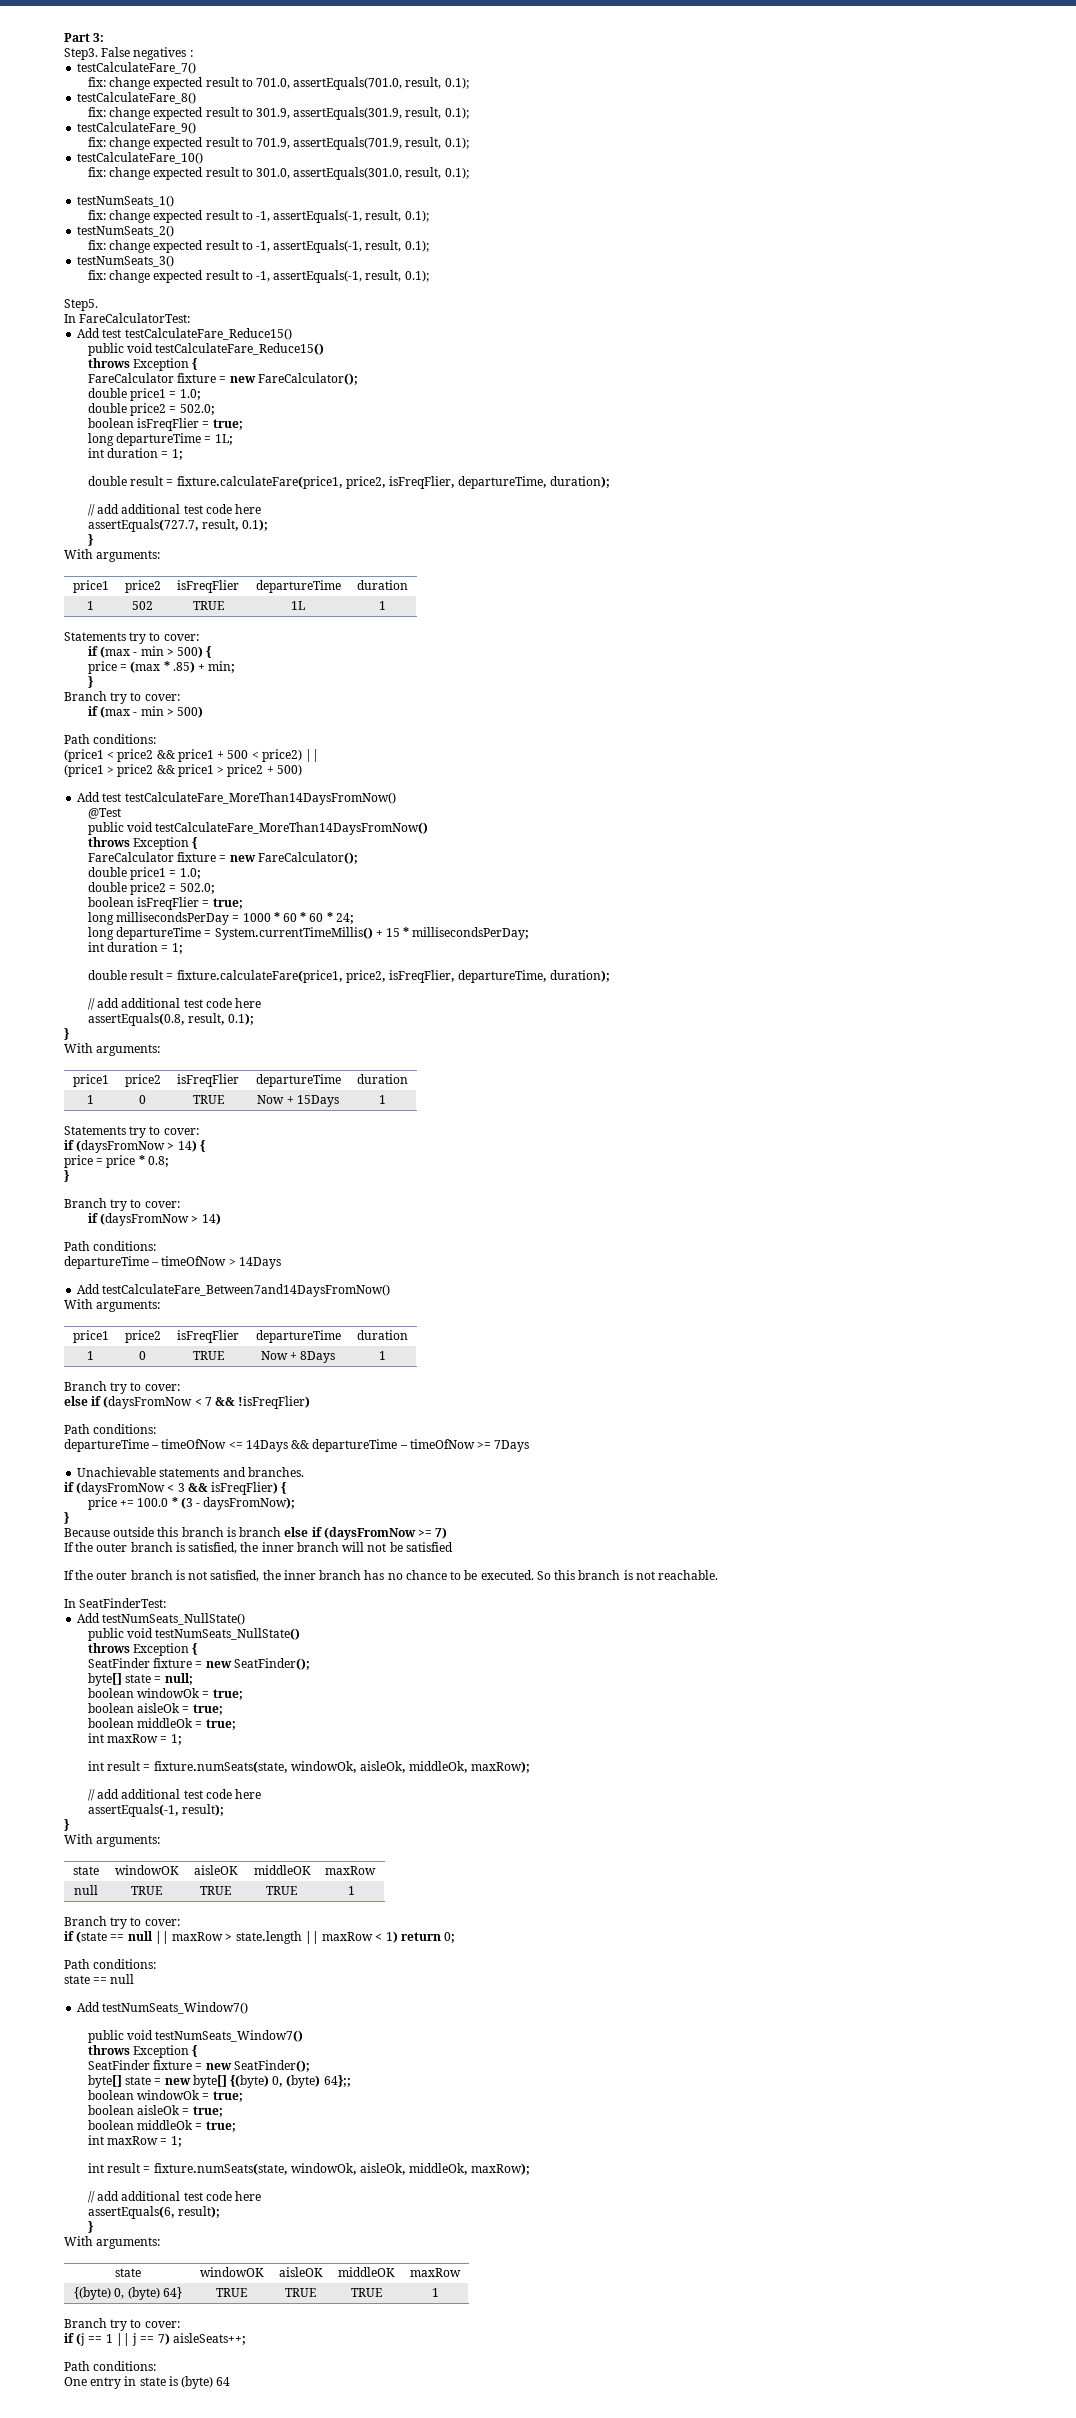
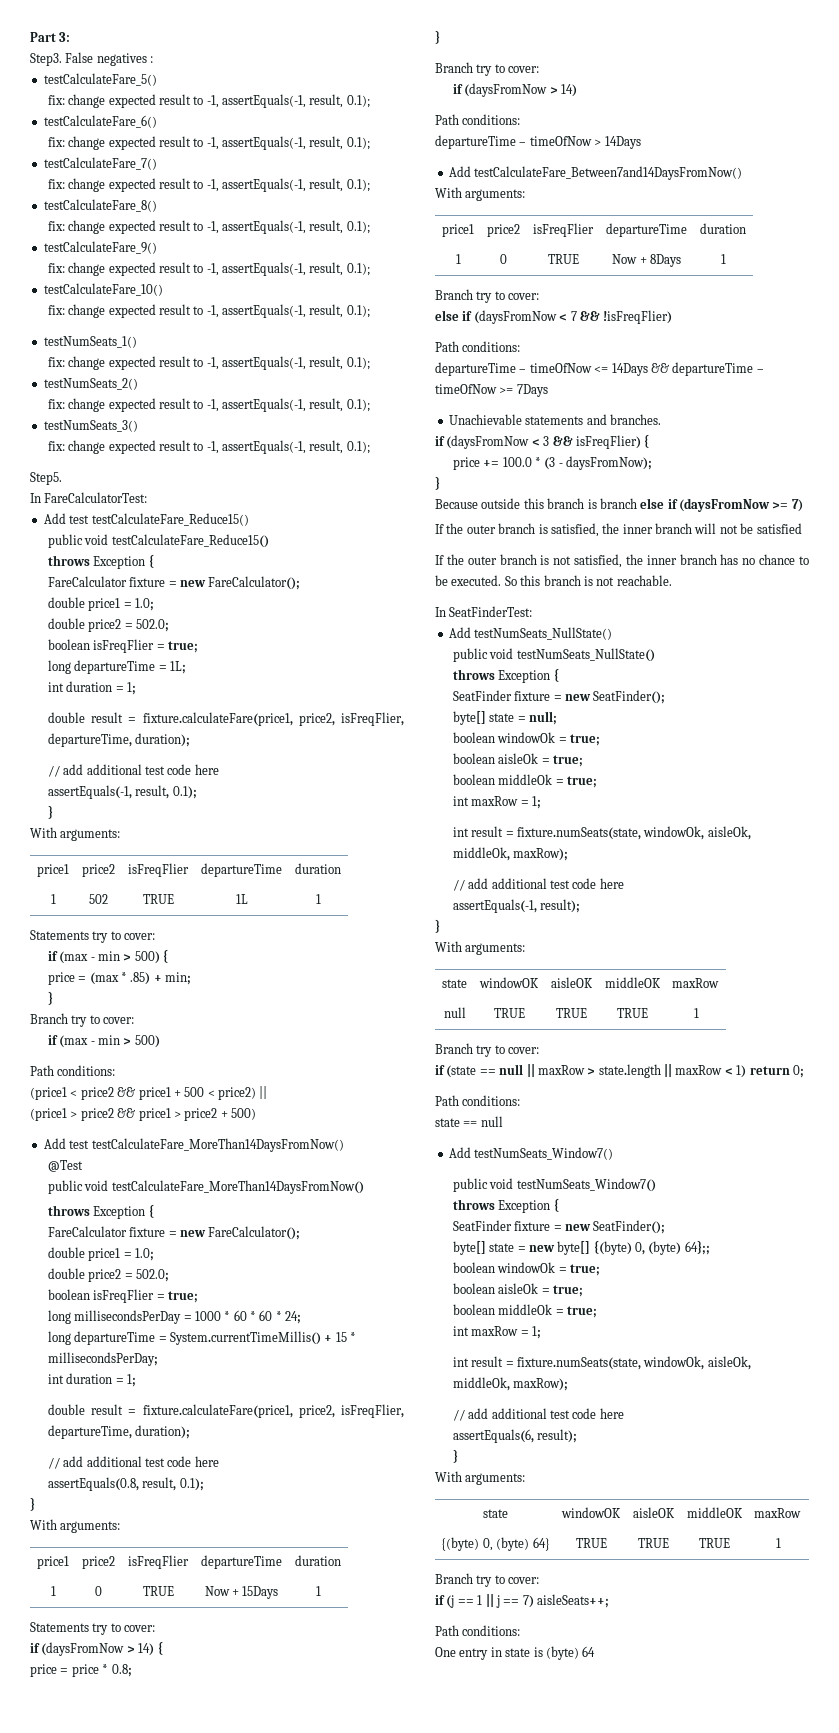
(193, 53) none -> [43,73,157,86] [47,94,370,108] [43,115,157,128] [47,136,370,150] // testCalculateFare_5() // fix: change expected result to -1, assertEquals(-1, result, 0.1); // testCalculateFare_6() // fix: change expected result to -1, assertEquals(-1, result, 0.1);
[255,77,403,90] 701.0, assertEquals(701.0, -> [206,178,307,192] -1, assertEquals(-1,
[255,107,403,120] 301.9, assertEquals(301.9, -> [206,220,307,234] -1, assertEquals(-1,
[255,137,403,150] 701.9, assertEquals(701.9, -> [206,262,307,276] -1, assertEquals(-1,
[255,167,403,180] 301.0, assertEquals(301.0, -> [206,304,307,318] -1, assertEquals(-1,
[87,519,199,532] assertEquals(727.7, -> [47,785,132,799] assertEquals(-1,

